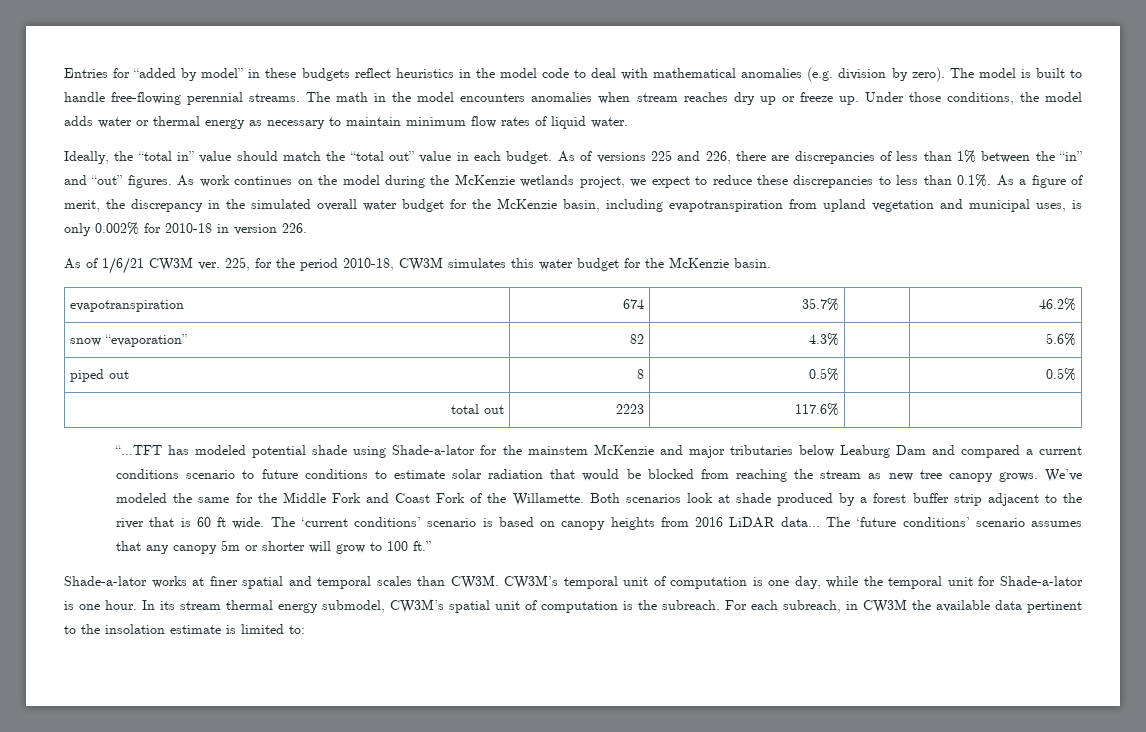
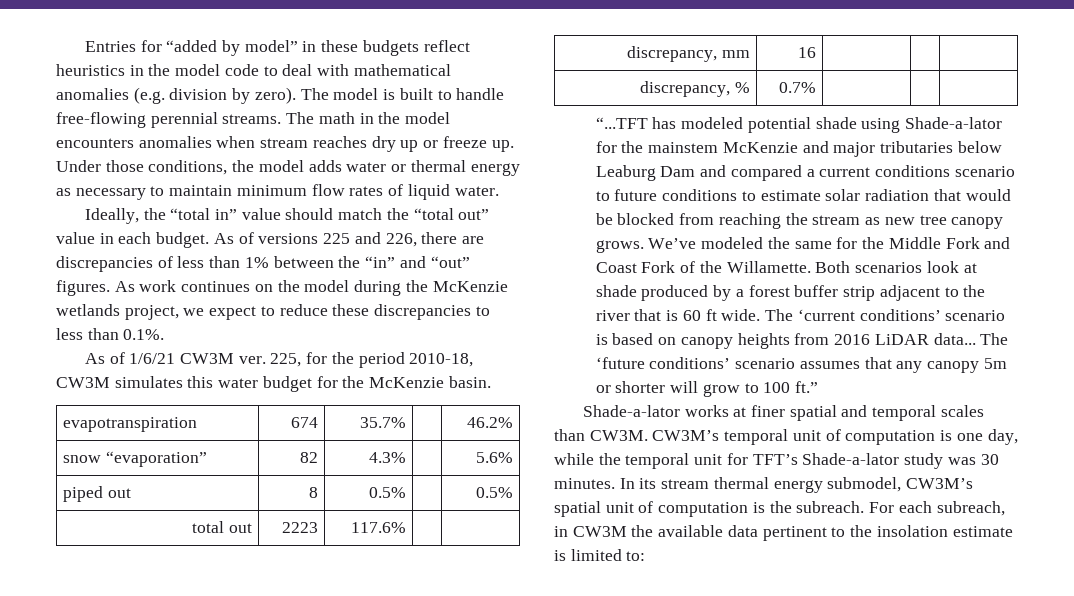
[996,175,1084,188] [64,198,1082,212] [64,222,307,236] As a figure of merit, the discrepancy in the simulated overall water budget for the McKenzie basin, including evapotranspiration from upland vegetation and municipal uses, is only 0.002% for 2010-18 in version 226. -> (165, 334) none
(840, 409) none -> [627,46,750,62] [797,47,816,58] [640,81,750,97] [778,82,816,93] // discrepancy, mm | 16 | | | // discrepancy, % | 0.7% | | |
[999,576,1083,586] [64,600,137,610] Shade-a-lator is one hour. -> [752,453,999,469] [554,478,615,489] TFT’s Shade-a-lator study was 30 minutes.

